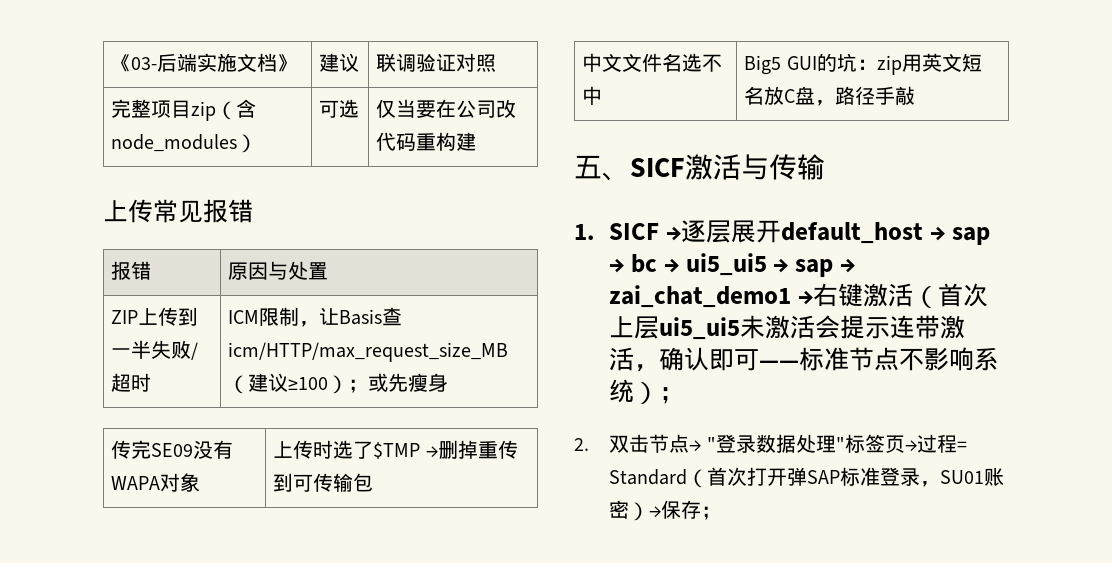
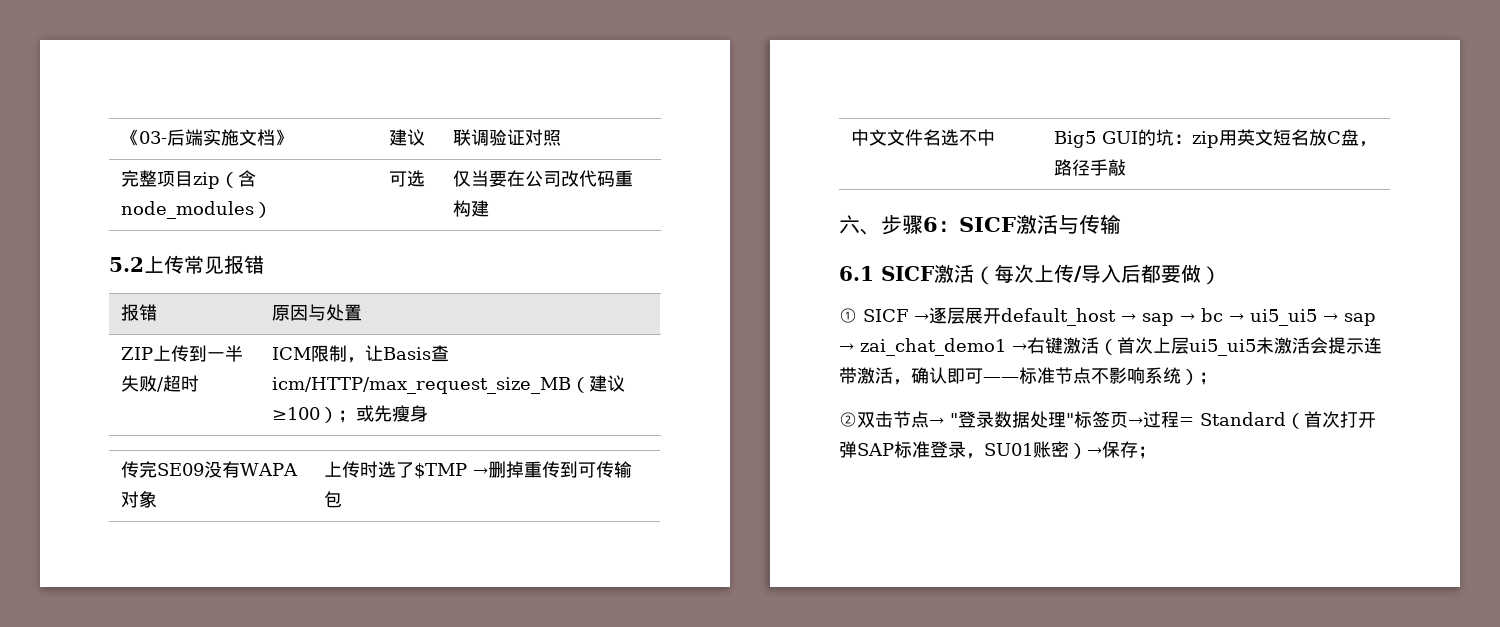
(477, 141) none -> [109,257,144,272] 5.2
[574,155,630,181] 五、 -> [839,214,959,235] 六、步骤6：
[574,224,595,240] 1. -> [839,264,1221,285] [839,308,857,323] 6.1 SICF激活（每次上传/导入后都要做） // ①
[574,438,589,451] 2. -> [839,412,857,427] ②

